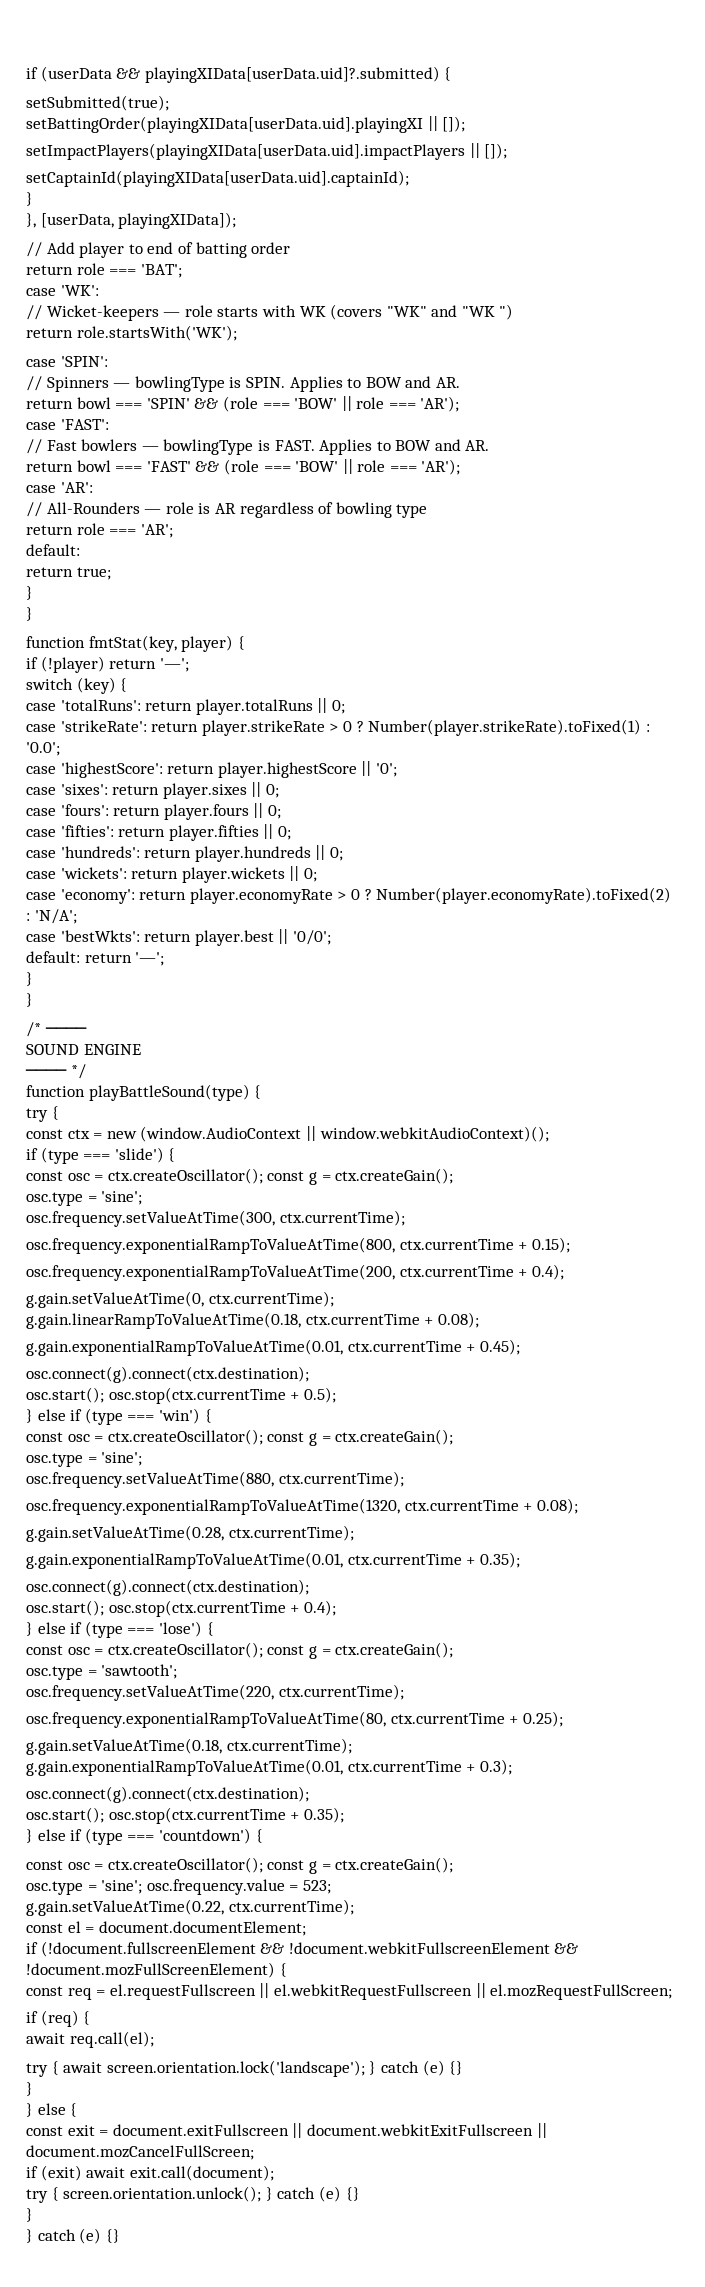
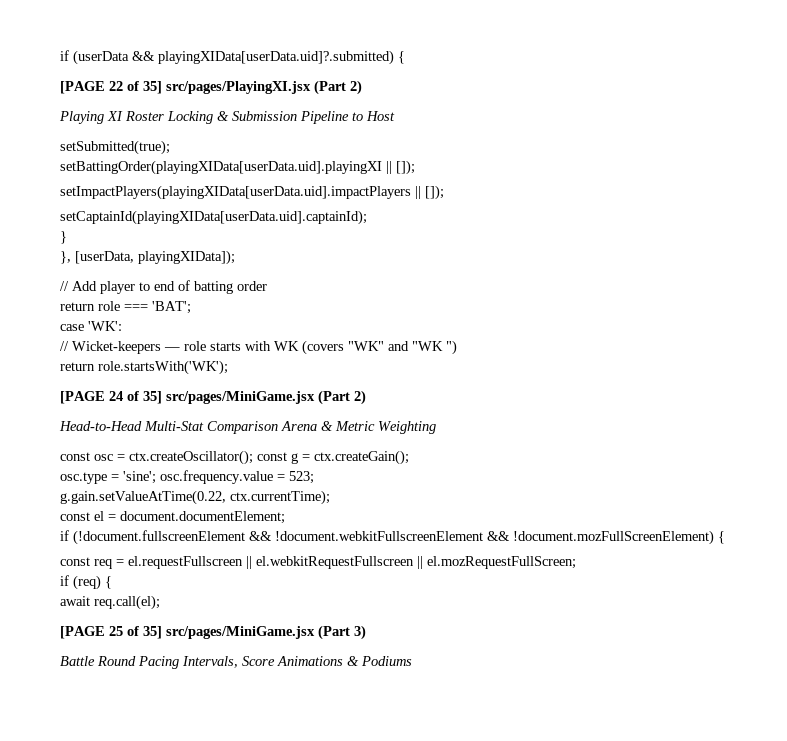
(452, 74) none -> [60,80,362,95] [59,111,395,124] // [PAGE 22 of 35] src/pages/PlayingXI.jsx (Part 2) // Playing XI Roster Locking & Submission Pipeline to Host
[26,356,108,367] [26,376,460,392] [26,396,460,412] [26,419,109,430] [26,439,490,455] [26,459,461,475] [26,482,93,493] [26,502,428,518] [26,523,173,538] [26,544,80,556] [26,567,111,580] [26,586,33,600] [26,607,33,621] [26,635,245,652] [26,656,189,673] [26,677,128,694] [26,698,345,715] [26,719,650,736] [26,742,60,756] [26,761,397,778] [26,782,279,799] [26,803,281,820] [26,824,291,841] [26,845,343,862] [26,866,317,883] [26,887,672,904] [26,909,77,924] [26,929,331,946] [26,951,165,966] [26,972,33,986] [26,993,33,1007] [26,1022,87,1037] [26,1044,141,1055] [25,1064,86,1079] [26,1084,262,1101] [26,1106,59,1122] [26,1126,549,1142] [26,1147,176,1164] [26,1168,454,1185] [26,1191,143,1206] [26,1210,405,1227] [26,1237,570,1254] [26,1264,564,1281] [26,1291,334,1308] [26,1312,479,1329] [26,1339,520,1356] [26,1366,309,1383] [26,1387,336,1404] [26,1408,212,1425] [26,1429,454,1446] [26,1452,143,1467] [26,1471,404,1488] [26,1498,578,1515] [26,1525,354,1542] [26,1552,520,1569] [26,1579,309,1596] [26,1600,336,1617] [26,1621,214,1638] [26,1642,454,1659] [26,1664,178,1680] [26,1684,404,1701] [26,1711,563,1728] [26,1738,352,1755] [26,1759,512,1776] [26,1786,309,1803] [26,1807,344,1824] [26,1828,263,1845] case 'SPIN': // // Spinners — bowlingType is SPIN. Applies to BOW and AR. // return bowl === 'SPIN' && (role === 'BOW' || role === 'AR'); // case 'FAST': // // Fast bowlers — bowlingType is FAST. Applies to BOW and AR. // return bowl === 'FAST' && (role === 'BOW' || role === 'AR'); // case 'AR': // // All-Rounders — role is AR regardless of bowling type // return role === 'AR'; // default: // return true; // } // } // function fmtStat(key, player) { // if (!player) return '—'; // switch (key) { // case 'totalRuns': return player.totalRuns || 0; // case 'strikeRate': return player.strikeRate > 0 ? Number(player.strikeRate).toFixed(1) : '0.0'; // case 'highestScore': return player.highestScore || '0'; // case 'sixes': return player.sixes || 0; // case 'fours': return player.fours || 0; // case 'fifties': return player.fifties || 0; // case 'hundreds': return player.hundreds || 0; // case 'wickets': return player.wickets || 0; // case 'economy': return player.economyRate > 0 ? Number(player.economyRate).toFixed(2) : 'N/A'; // case 'bestWkts': return player.best || '0/0'; // default: return '—'; // } // } // /* ──── // SOUND ENGINE // ──── */ // function playBattleSound(type) { // try { // const ctx = new (window.AudioContext || window.webkitAudioContext)(); // if (type === 'slide') { // const osc = ctx.createOscillator(); const g = ctx.createGain(); // osc.type = 'sine'; // osc.frequency.setValueAtTime(300, ctx.currentTime); // osc.frequency.exponentialRampToValueAtTime(800, ctx.currentTime + 0.15); // osc.frequency.exponentialRampToValueAtTime(200, ctx.currentTime + 0.4); // g.gain.setValueAtTime(0, ctx.currentTime); // g.gain.linearRampToValueAtTime(0.18, ctx.currentTime + 0.08); // g.gain.exponentialRampToValueAtTime(0.01, ctx.currentTime + 0.45); // osc.connect(g).connect(ctx.destination); // osc.start(); osc.stop(ctx.currentTime + 0.5); // } else if (type === 'win') { // const osc = ctx.createOscillator(); const g = ctx.createGain(); // osc.type = 'sine'; // osc.frequency.setValueAtTime(880, ctx.currentTime); // osc.frequency.exponentialRampToValueAtTime(1320, ctx.currentTime + 0.08); // g.gain.setValueAtTime(0.28, ctx.currentTime); // g.gain.exponentialRampToValueAtTime(0.01, ctx.currentTime + 0.35); // osc.connect(g).connect(ctx.destination); // osc.start(); osc.stop(ctx.currentTime + 0.4); // } else if (type === 'lose') { // const osc = ctx.createOscillator(); const g = ctx.createGain(); // osc.type = 'sawtooth'; // osc.frequency.setValueAtTime(220, ctx.currentTime); // osc.frequency.exponentialRampToValueAtTime(80, ctx.currentTime + 0.25); // g.gain.setValueAtTime(0.18, ctx.currentTime); // g.gain.exponentialRampToValueAtTime(0.01, ctx.currentTime + 0.3); // osc.connect(g).connect(ctx.destination); // osc.start(); osc.stop(ctx.currentTime + 0.35); // } else if (type === 'countdown') { -> [60,390,366,405] [59,421,436,434] [PAGE 24 of 35] src/pages/MiniGame.jsx (Part 2) // Head-to-Head Multi-Stat Comparison Arena & Metric Weighting
[26,2060,464,2077] [26,2082,33,2096] [26,2103,78,2117] [26,2123,547,2138] [26,2145,254,2160] [26,2165,274,2181] [26,2186,360,2203] [26,2208,33,2222] [26,2228,120,2244] try { await screen.orientation.lock('landscape'); } catch (e) {} // } // } else { // const exit = document.exitFullscreen || document.webkitExitFullscreen || document.mozCancelFullScreen; // if (exit) await exit.call(document); // try { screen.orientation.unlock(); } catch (e) {} // } // } catch (e) {} -> [60,625,366,640] [60,656,412,669] [PAGE 25 of 35] src/pages/MiniGame.jsx (Part 3) // Battle Round Pacing Intervals, Score Animations & Podiums

